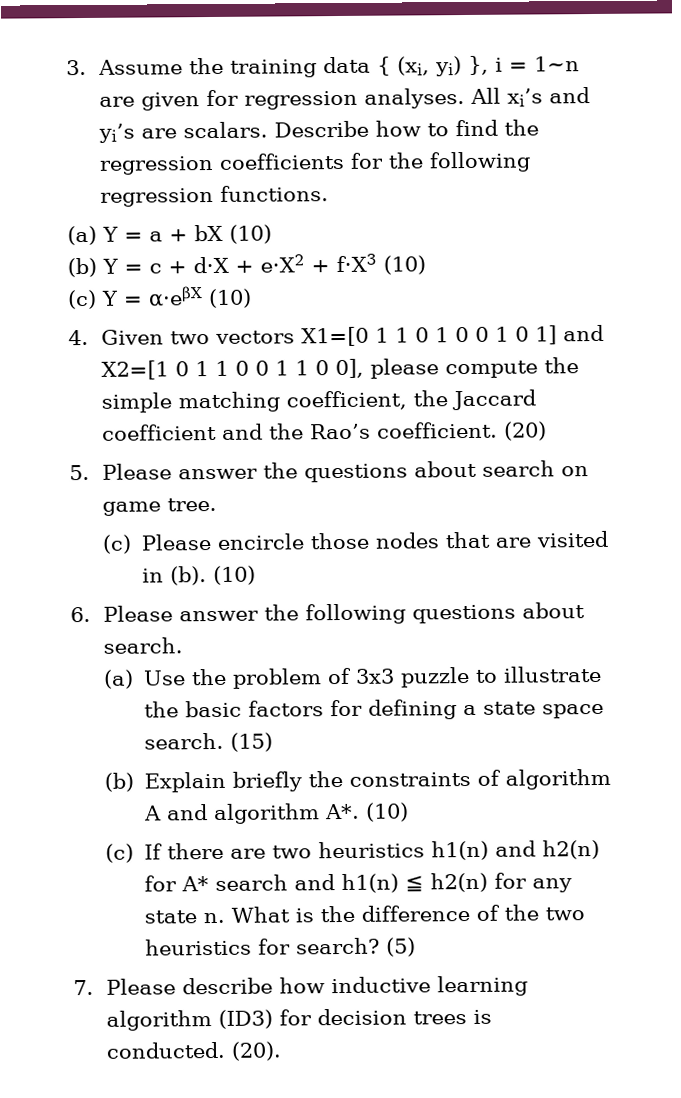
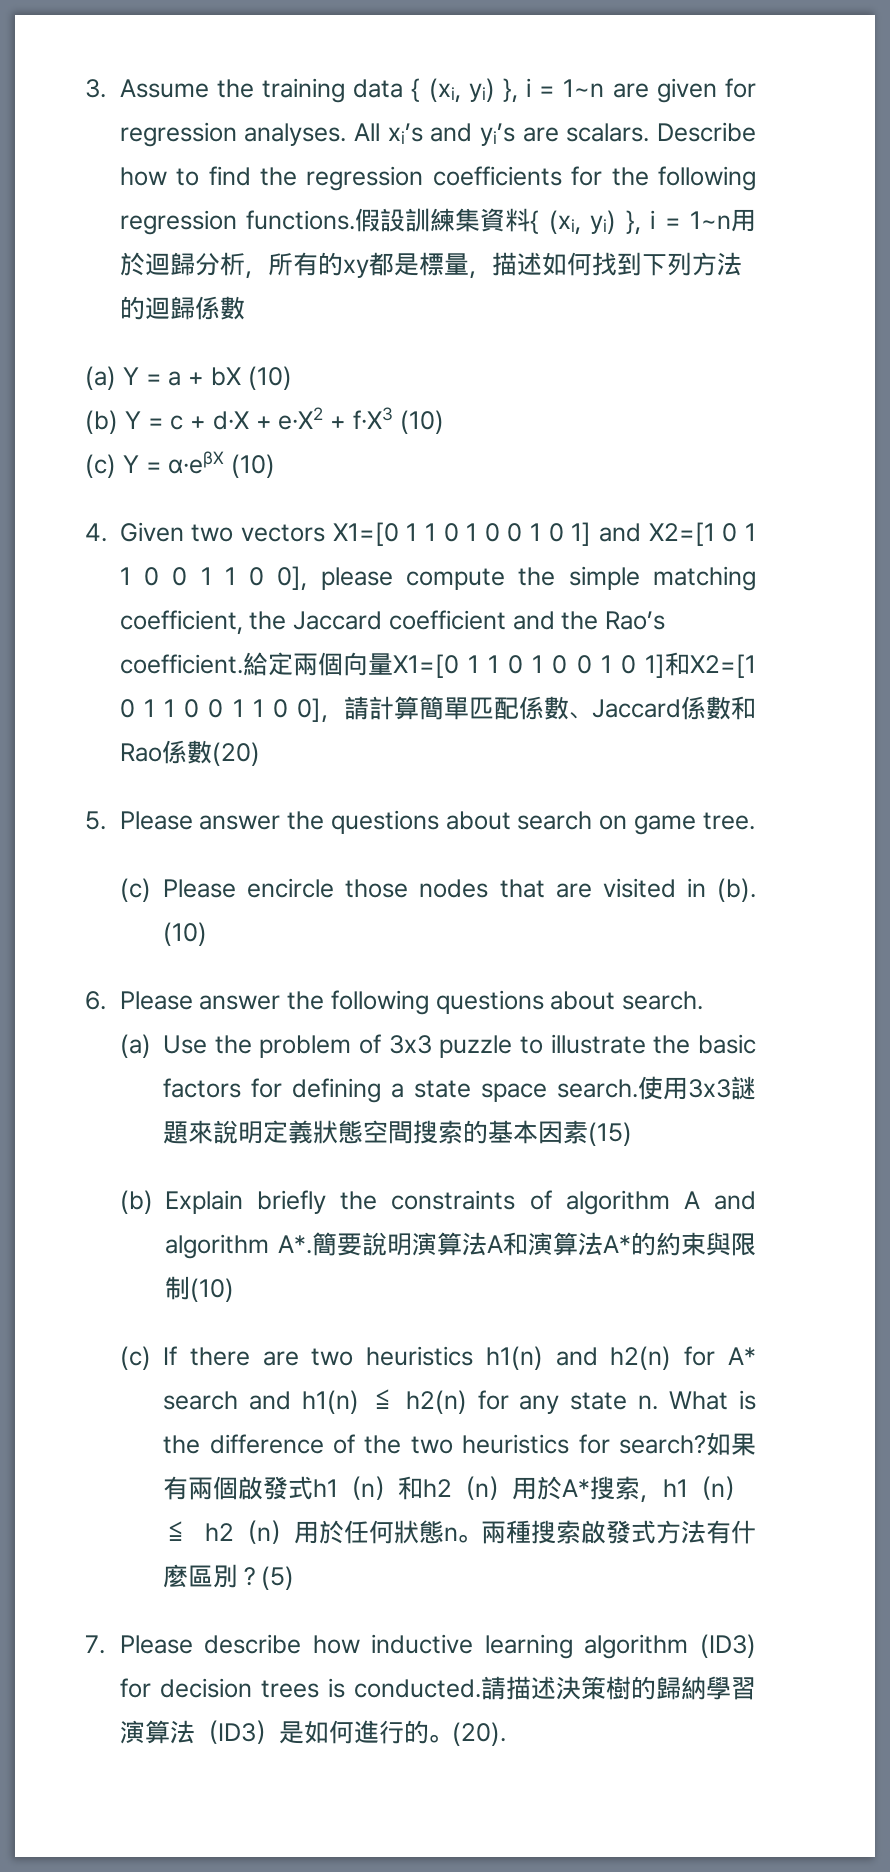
(330, 193) none -> [355,208,757,235] [119,252,742,279] [119,296,245,320] 假設訓練集資料{ (xi, yi) }, i = 1~n用於迴歸分析，所有的xy都是標量，描述如何找到下列方法的迴歸係數
(499, 430) none -> [242,652,756,678] [119,696,756,723] [119,740,212,764] 給定兩個向量X1=[0 1 1 0 1 0 0 1 0 1]和X2=[1 0 1 1 0 0 1 1 0 0]，請計算簡單匹配係數、Jaccard係數和Rao係數
(224, 741) none -> [638,1076,756,1100] [163,1120,589,1144] 使用3x3謎題來說明定義狀態空間搜索的基本因素
(360, 811) none -> [312,1232,756,1256] [165,1276,191,1300] 簡要說明演算法A和演算法A*的約束與限制
(380, 946) none -> [706,1432,756,1456] [163,1476,749,1503] [163,1520,756,1544] [163,1564,262,1588] 如果有兩個啟發式h1（n）和h2（n）用於A*搜索，h1（n）≦ h2（n）用於任何狀態n。兩種搜索啟發式方法有什麼區別？
(226, 1050) none -> [481,1676,756,1700] [119,1720,452,1744] 請描述決策樹的歸納學習演算法（ID3）是如何進行的。

